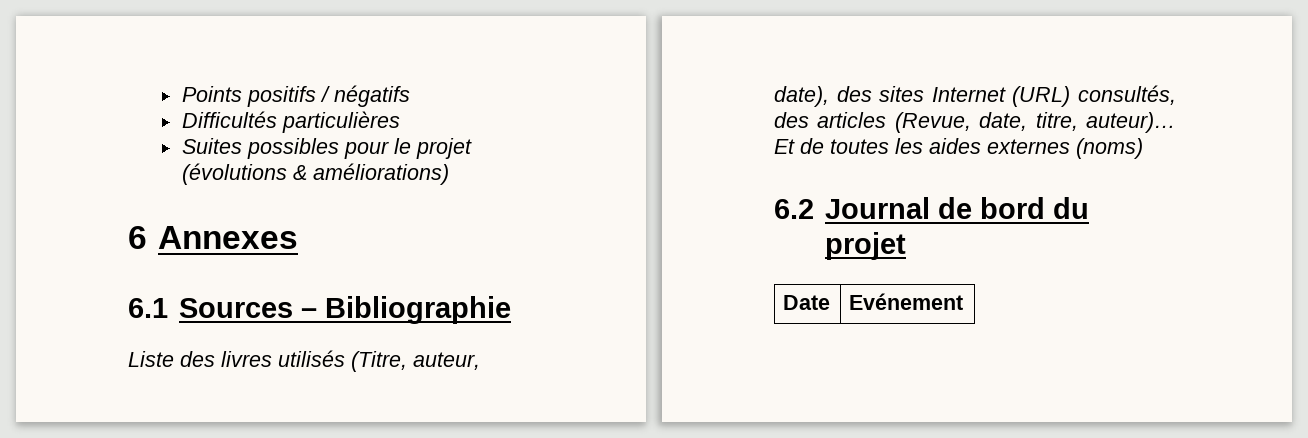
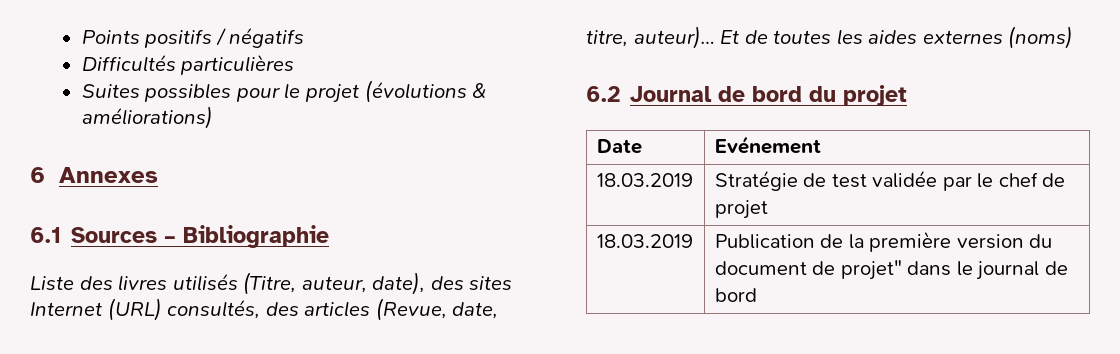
(964, 301) none -> [596,173,693,187] [714,170,1066,191] [714,200,768,219] [596,234,693,248] [714,231,1053,252] [714,260,1068,280] [714,288,757,302] // 18.03.2019 | Stratégie de test validée par le chef de projet // 18.03.2019 | Publication de la première version du document de projet" dans le journal de bord

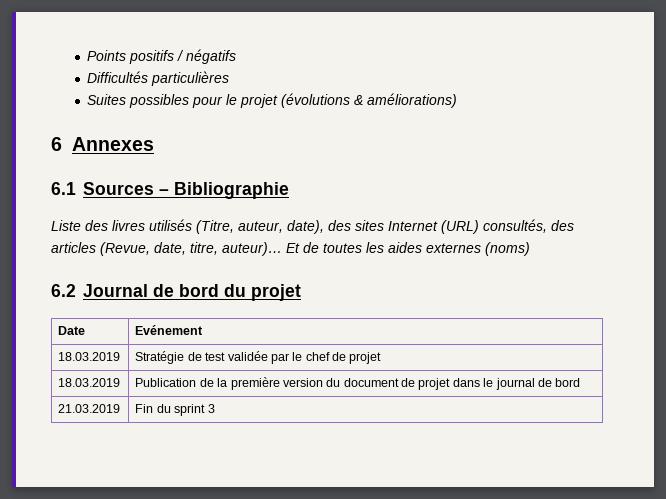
[840,260,902,280] projet" -> [418,378,451,390] projet
(757, 295) none -> [58,404,121,413] [135,404,215,416] // 21.03.2019 | Fin du sprint 3

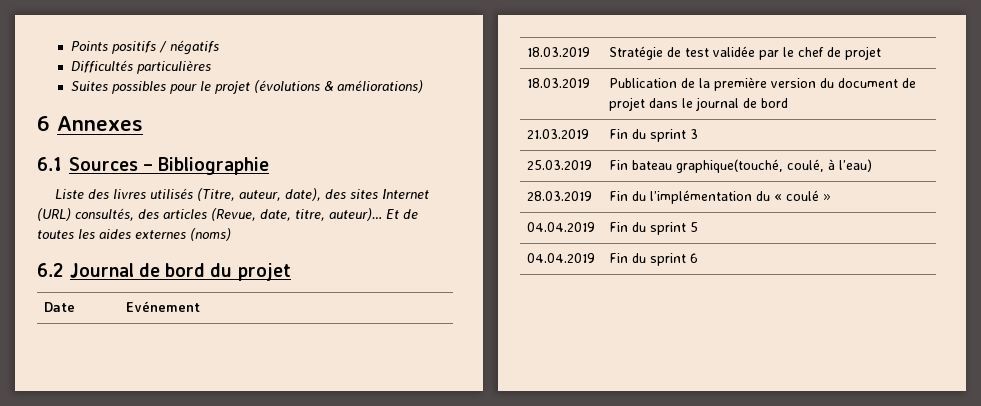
(215, 408) none -> [526,160,592,170] [608,159,872,173] [526,191,592,201] [608,190,831,204] [526,222,595,232] [608,222,698,235] [526,253,595,263] [608,253,698,266] // 25.03.2019 | Fin bateau graphique(touché, coulé, à l’eau) // 28.03.2019 | Fin du l’implémentation du « coulé » // 04.04.2019 | Fin du sprint 5 // 04.04.2019 | Fin du sprint 6

